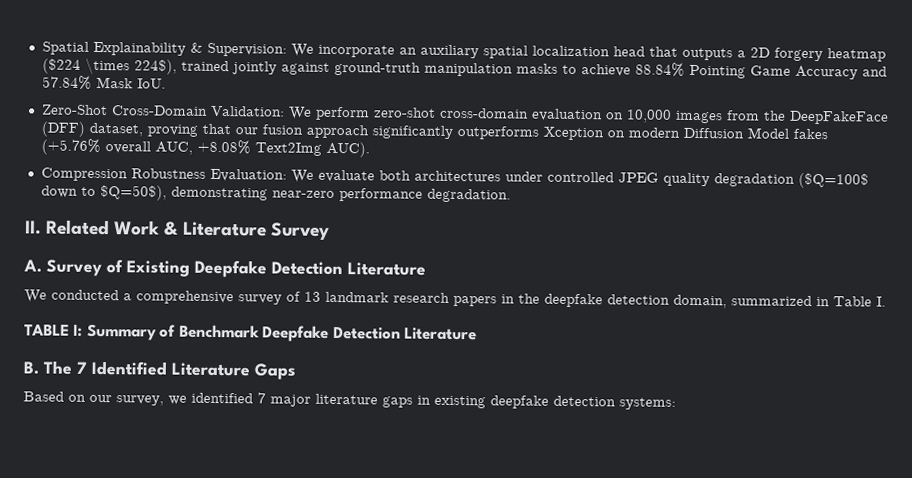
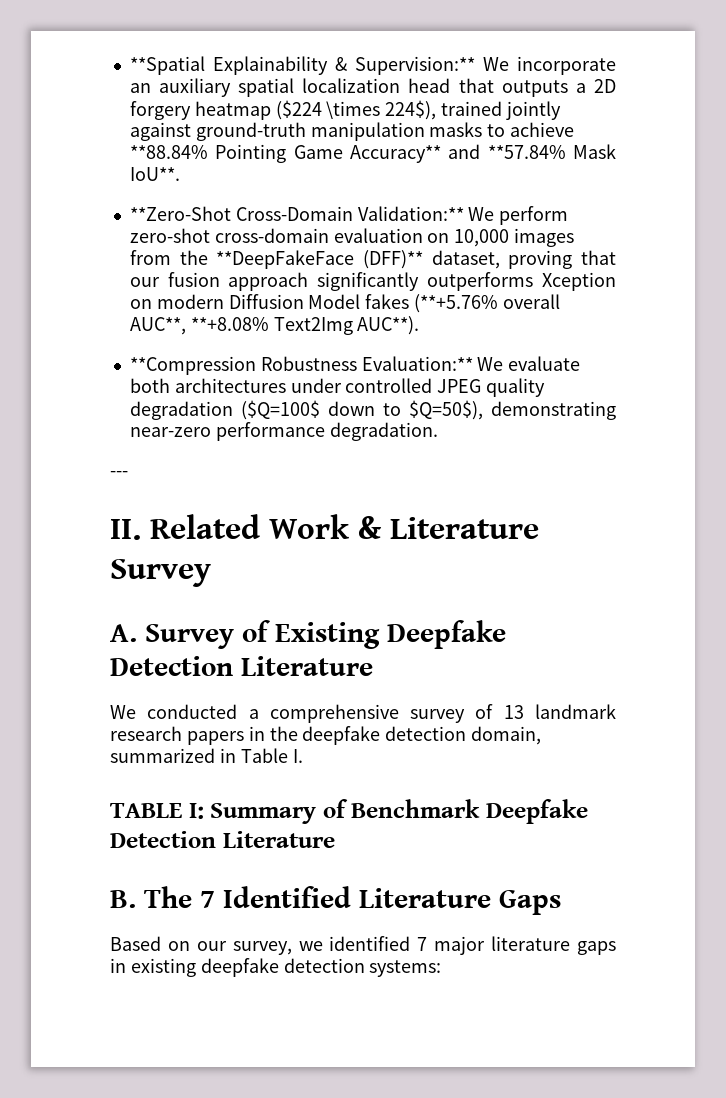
[41,41,89,55] Spatial -> [129,56,205,75] **Spatial
[206,42,287,57] Supervision: -> [354,56,475,75] Supervision:**
[634,62,685,77] 88.84% -> [129,145,208,159] **88.84%
[794,65,887,80] [41,75,166,90] [41,104,285,117] Accuracy and 57.84% Mask IoU. // Zero-Shot Cross-Domain Validation: -> [349,144,616,163] [129,167,180,181] [129,206,464,221] Accuracy** and **57.84% Mask IoU**. // **Zero-Shot Cross-Domain Validation:**
[788,110,889,125] [40,121,85,137] DeepFakeFace (DFF) -> [216,250,423,269] **DeepFakeFace (DFF)**
[40,138,370,158] [40,167,287,182] (+5.76% overall AUC, +8.08% Text2Img AUC). // Compression Robustness Evaluation: -> [414,294,560,313] [129,316,420,335] [129,356,473,375] (**+5.76% overall AUC**, **+8.08% Text2Img AUC**). // **Compression Robustness Evaluation:**
(511, 195) none -> [110,471,128,477] // ---

